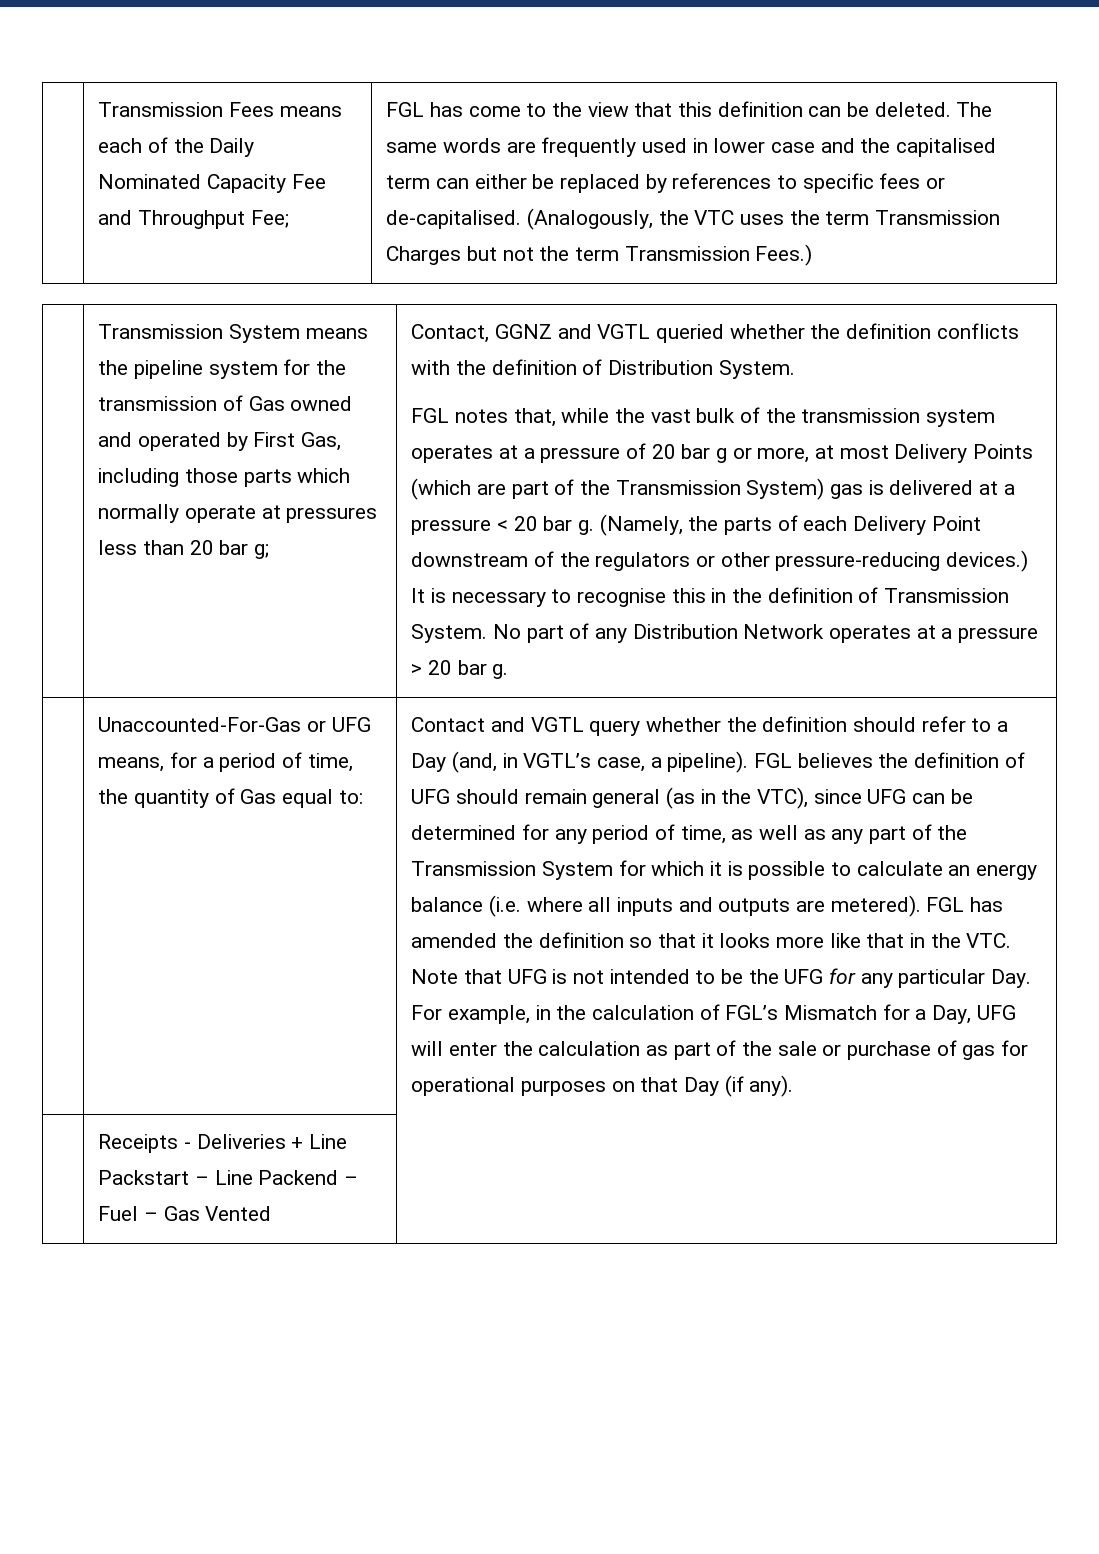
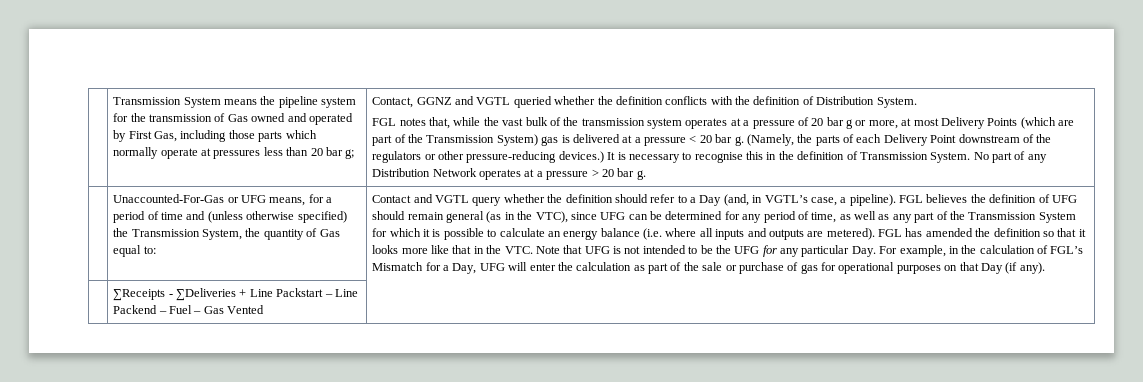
[98,102,342,117] [98,137,255,157] [98,174,326,193] [98,210,289,229] [386,101,993,117] [386,137,997,157] [386,173,946,193] [386,208,1001,230] [386,244,813,266] | Transmission Fees means each of the Daily Nominated Capacity Fee and Throughput Fee; | FGL has come to the view that this definition can be deleted. The same words are frequently used in lower case and the capitalised term can either be replaced by references to specific fees or de-capitalised. (Analogously, the VTC uses the term Transmission Charges but not the term Transmission Fees.) // -> (113, 101) none
[307,753,353,772] time, -> [161,211,347,223] [113,228,243,240] time and (unless otherwise specified) the Transmission System,
[98,1134,286,1153] Receipts - Deliveries -> [113,288,237,301] ∑Receipts - ∑Deliveries

